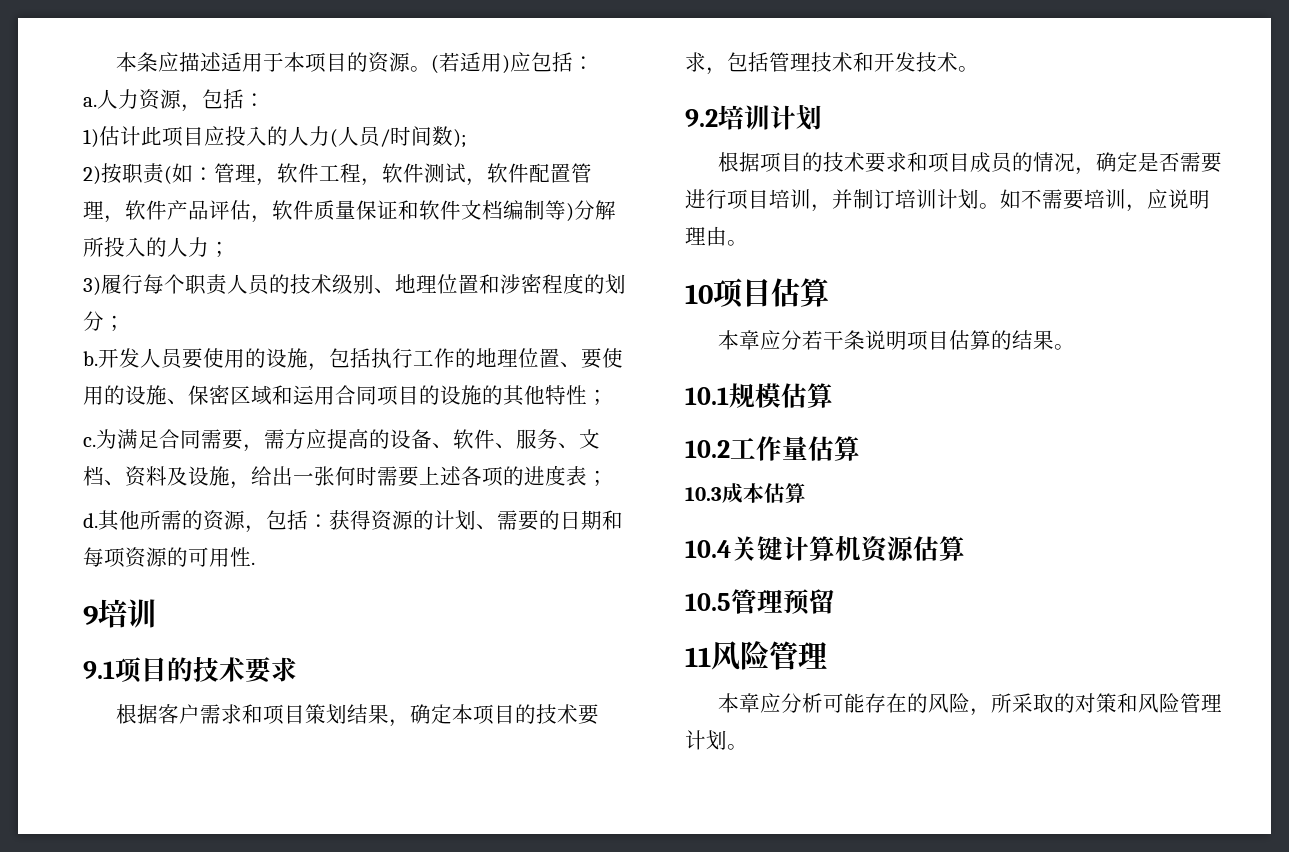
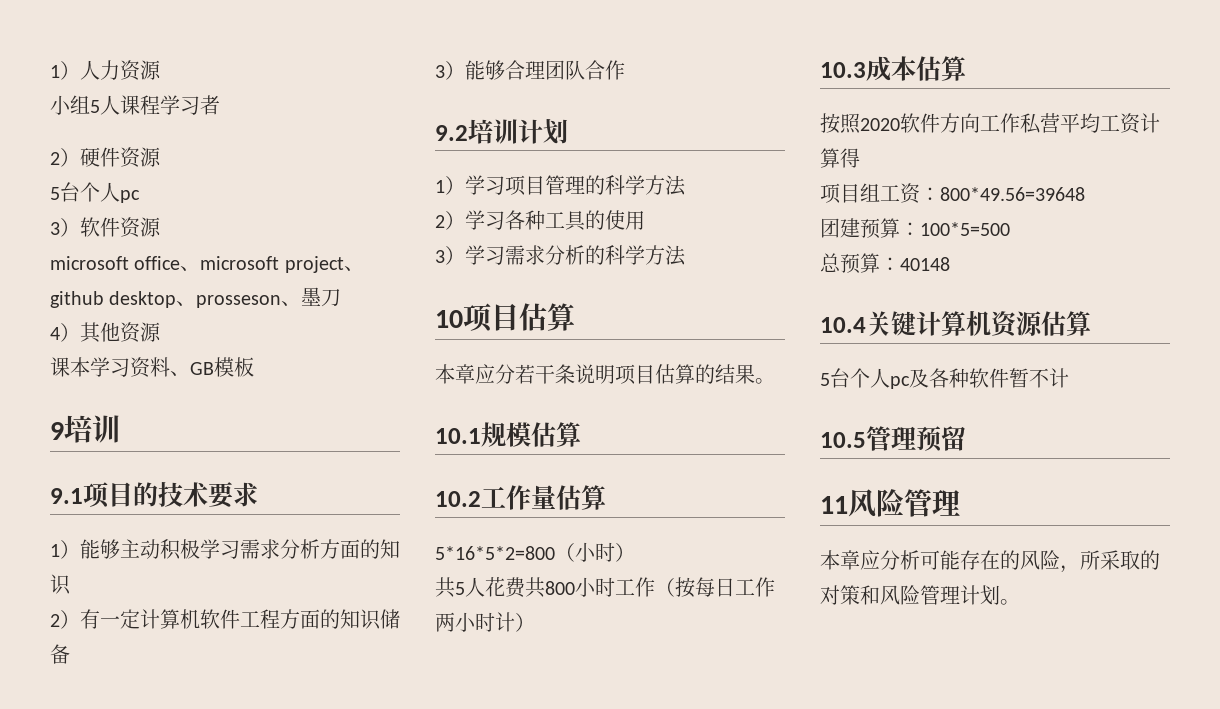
[115,52,594,74] [83,89,265,112] [83,126,467,148] [83,163,592,186] [83,200,616,223] [83,237,230,257] [83,273,626,296] [83,311,125,331] [83,348,623,371] [83,385,608,406] [83,429,600,452] [83,465,608,489] [83,510,623,533] [83,547,255,568] 本条应描述适用于本项目的资源。(若适用)应包括： // a.人力资源，包括： // 1)估计此项目应投入的人力(人员/时间数); // 2)按职责(如：管理，软件工程，软件测试，软件配置管理，软件产品评估，软件质量保证和软件文档编制等)分解所投入的人力； // 3)履行每个职责人员的技术级别、地理位置和涉密程度的划分； // b.开发人员要使用的设施，包括执行工作的地理位置、要使用的设施、保密区域和运用合同项目的设施的其他特性； // c.为满足合同需要，需方应提高的设备、软件、服务、文档、资料及设施，给出一张何时需要上述各项的进度表； // d.其他所需的资源，包括：获得资源的计划、需要的日期和每项资源的可用性. -> [50,60,161,81] [50,95,220,115] [50,147,161,168] [50,182,140,203] [50,217,161,238] [50,256,364,273] [50,287,342,308] [50,322,161,343] [50,357,254,378] 1）人力资源 // 小组5人课程学习者 // 2）硬件资源 // 5台个人pc // 3）软件资源 // microsoft office、microsoft project、github desktop、prosseson、墨刀 // 4）其他资源 // 课本学习资料、GB模板
[115,704,599,727] [685,52,979,75] [685,104,822,131] [717,152,1222,175] [685,189,1210,212] [685,226,748,246] 根据客户需求和项目策划结果，确定本项目的技术要求，包括管理技术和开发技术。 // 9.2培训计划 // 根据项目的技术要求和项目成员的情况，确定是否需要进行项目培训，并制订培训计划。如不需要培训，应说明理由。 -> [50,539,400,560] [50,574,71,595] [50,609,400,630] [50,644,70,664] [435,60,625,80] [435,118,568,145] [435,175,686,196] [435,210,645,231] [435,245,686,266] 1）能够主动积极学习需求分析方面的知识 // 2）有一定计算机软件工程方面的知识储备 // 3）能够合理团队合作 // 9.2培训计划 // 1）学习项目管理的科学方法 // 2）学习各种工具的使用 // 3）学习需求分析的科学方法
[685,483,806,503] 10.3成本估算 -> [435,542,635,562] [435,577,775,598] [435,612,535,632] [820,56,966,81] [820,113,1160,134] [820,148,860,168] [820,183,1085,204] [820,218,1010,239] [820,253,950,274] 5*16*5*2=800（小时） // 共5人花费共800小时工作（按每日工作两小时计） // 10.3成本估算 // 按照2020软件方向工作私营平均工资计算得 // 项目组工资：800*49.56=39648 // 团建预算：100*5=500 // 总预算：40148
(965, 548) none -> [820,368,1069,389] // 5台个人pc及各种软件暂不计

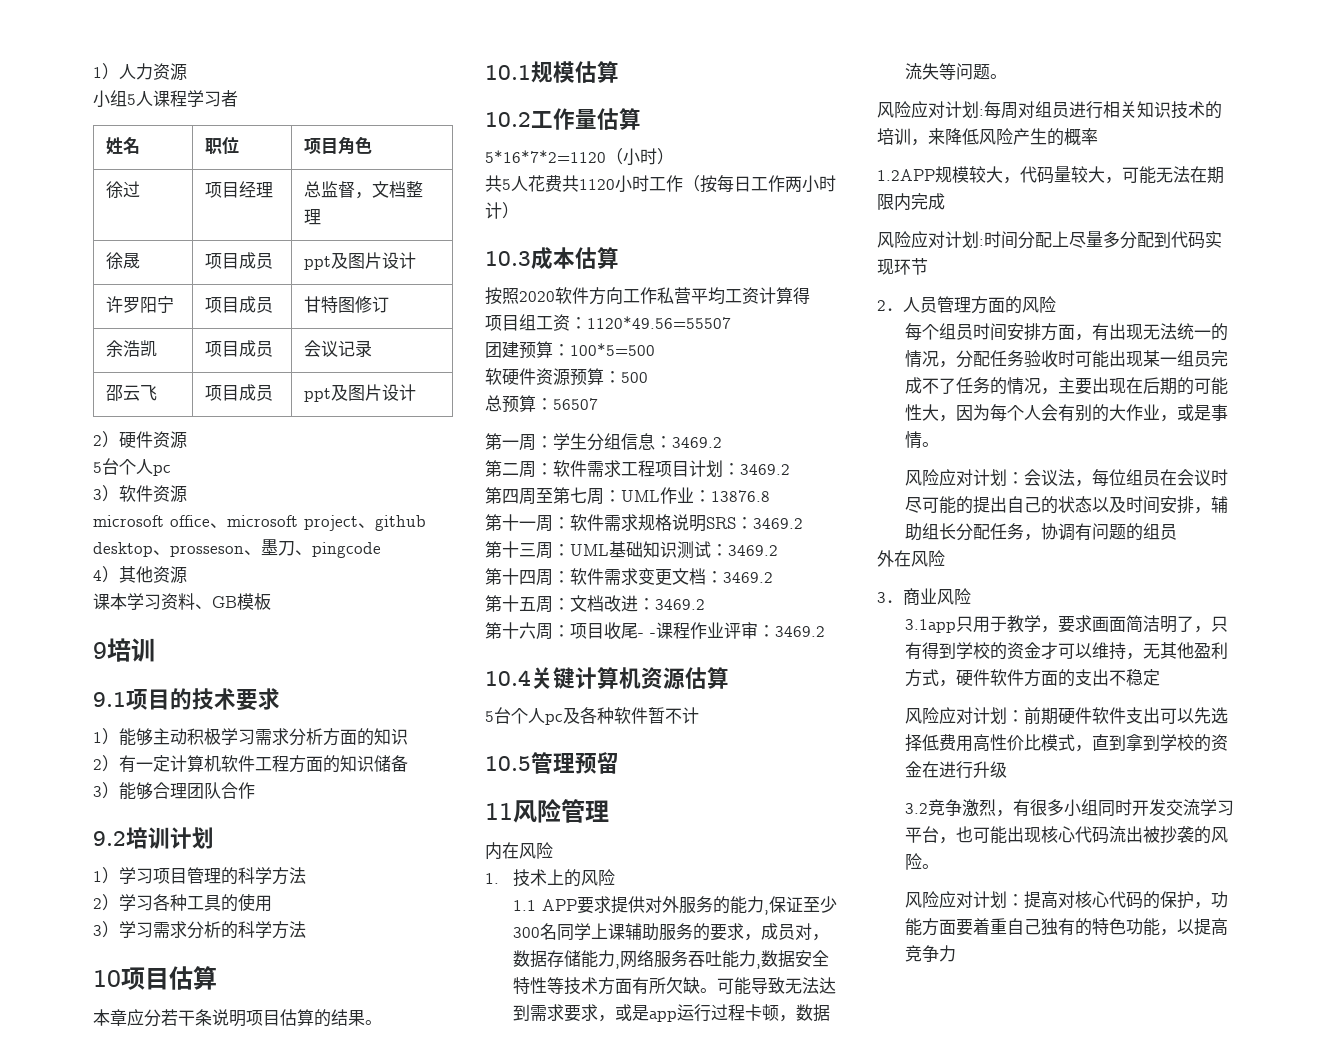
(220, 105) none -> [106,137,141,155] [205,137,240,154] [304,136,373,154] [106,181,141,199] [205,181,274,198] [304,181,424,199] [304,209,322,225] [106,252,141,270] [205,252,274,269] [304,252,417,270] [106,296,175,314] [205,296,274,313] [304,296,390,313] [106,340,158,358] [205,340,274,357] [304,340,373,357] [106,384,158,401] [205,384,274,401] [304,384,417,402] // 姓名 | 职位 | 项目角色 // 徐过 | 项目经理 | 总监督，文档整理 // 徐晟 | 项目成员 | ppt及图片设计 // 许罗阳宁 | 项目成员 | 甘特图修订 // 余浩凯 | 项目成员 | 会议记录 // 邵云飞 | 项目成员 | ppt及图片设计
(342, 298) none -> [295,542,381,558] 、pingcode
[435,546,555,560] 5*16*5*2=800 -> [485,150,606,163] 5*16*7*2=1120
[545,581,575,595] 800 -> [579,179,615,190] 1120
[940,187,1085,201] 800*49.56=39648 -> [587,316,731,329] 1120*49.56=55507
[820,253,950,274] 总预算：40148 -> [485,368,648,386] [485,395,598,413] [485,433,722,451] [485,460,790,478] [485,487,770,505] [485,514,803,532] [485,541,778,559] [485,568,773,586] [485,595,705,613] [485,622,825,640] 软硬件资源预算：500 // 总预算：56507 // 第一周：学生分组信息：3469.2 // 第二周：软件需求工程项目计划：3469.2 // 第四周至第七周：UML作业：13876.8 // 第十一周：软件需求规格说明SRS：3469.2 // 第十三周：UML基础知识测试：3469.2 // 第十四周：软件需求变更文档：3469.2 // 第十五周：文档改进：3469.2 // 第十六周：项目收尾- -课程作业评审：3469.2
[820,550,1160,573] [820,585,1020,605] 本章应分析可能存在的风险，所采取的对策和风险管理计划。 -> [485,842,553,860] [485,869,615,887] [512,896,837,915] [512,923,829,941] [512,950,829,969] [512,977,836,995] [512,1004,830,1022] [904,63,1007,80] [877,101,1222,119] [877,128,1098,146] [877,166,1224,184] [877,193,945,211] [877,231,1222,249] [877,258,928,275] [877,296,1056,314] [904,323,1228,341] [904,350,1228,368] [904,377,1228,395] [904,404,1228,422] [904,431,939,449] [904,469,1228,487] [904,496,1228,514] [904,523,1177,541] [877,550,945,567] [877,588,971,605] [904,615,1228,633] [904,642,1228,660] [904,669,1160,687] [904,707,1228,725] [904,734,1228,752] [904,761,1007,779] [904,799,1234,817] [904,826,1228,844] [904,853,939,870] [904,891,1228,909] [904,918,1228,936] [904,945,956,962] 内在风险 // 1.技术上的风险 // 1.1 APP要求提供对外服务的能力,保证至少300名同学上课辅助服务的要求，成员对，数据存储能力,网络服务吞吐能力,数据安全特性等技术方面有所欠缺。可能导致无法达到需求要求，或是app运行过程卡顿，数据流失等问题。 // 风险应对计划:每周对组员进行相关知识技术的培训，来降低风险产生的概率 // 1.2APP规模较大，代码量较大，可能无法在期限内完成 // 风险应对计划:时间分配上尽量多分配到代码实现环节 // 2．人员管理方面的风险 // 每个组员时间安排方面，有出现无法统一的情况，分配任务验收时可能出现某一组员完成不了任务的情况，主要出现在后期的可能性大，因为每个人会有别的大作业，或是事情。 // 风险应对计划：会议法，每位组员在会议时尽可能的提出自己的状态以及时间安排，辅助组长分配任务，协调有问题的组员 // 外在风险 // 3．商业风险 // 3.1app只用于教学，要求画面简洁明了，只有得到学校的资金才可以维持，无其他盈利方式，硬件软件方面的支出不稳定 // 风险应对计划：前期硬件软件支出可以先选择低费用高性价比模式，直到拿到学校的资金在进行升级 // 3.2竞争激烈，有很多小组同时开发交流学习平台，也可能出现核心代码流出被抄袭的风险。 // 风险应对计划：提高对核心代码的保护，功能方面要着重自己独有的特色功能，以提高竞争力

